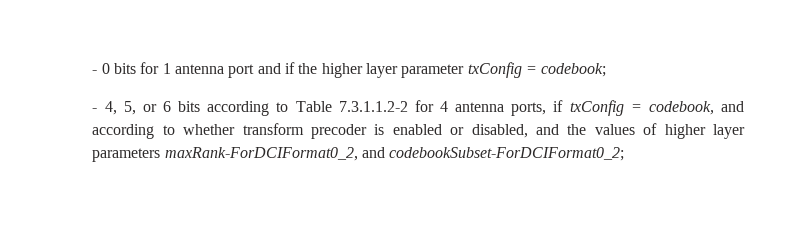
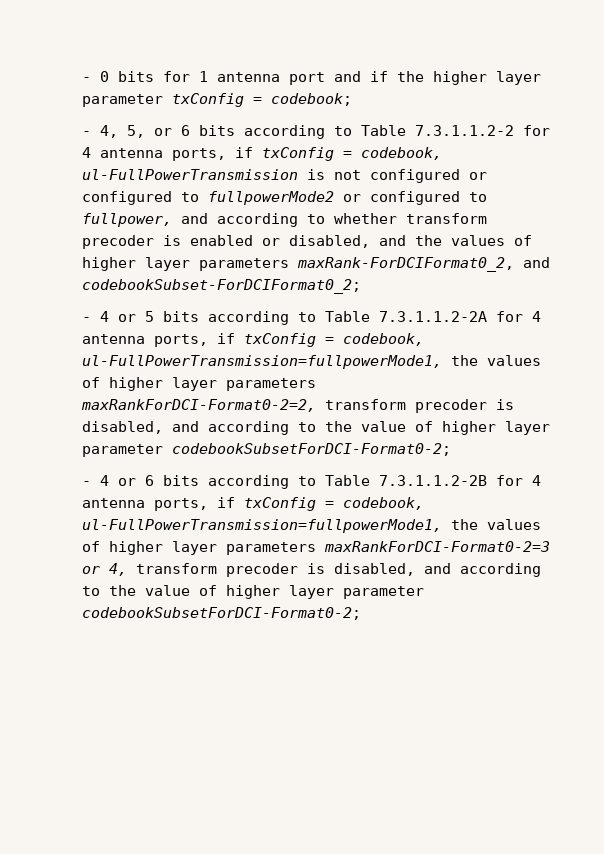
(714, 108) none -> [82,169,488,183] [82,191,488,205] [82,213,173,227] ul-FullPowerTransmission is not configured or configured to fullpowerMode2 or configured to fullpower,
(625, 154) none -> [82,311,542,325] [82,333,425,347] [82,355,542,369] [82,377,317,391] [81,399,515,413] [82,421,551,435] [82,443,452,457] [82,475,542,489] [82,497,425,511] [82,519,542,533] [82,541,551,555] [82,563,542,577] [82,585,425,599] [82,607,362,620] // - 4 or 5 bits according to Table 7.3.1.1.2-2A for 4 antenna ports, if txConfig = codebook, ul-FullPowerTransmission=fullpowerMode1, the values of higher layer parameters maxRankForDCI-Format0-2=2, transform precoder is disabled, and according to the value of higher layer parameter codebookSubsetForDCI-Format0-2; // - 4 or 6 bits according to Table 7.3.1.1.2-2B for 4 antenna ports, if txConfig = codebook, ul-FullPowerTransmission=fullpowerMode1, the values of higher layer parameters maxRankForDCI-Format0-2=3 or 4, transform precoder is disabled, and according to the value of higher layer parameter codebookSubsetForDCI-Format0-2;

